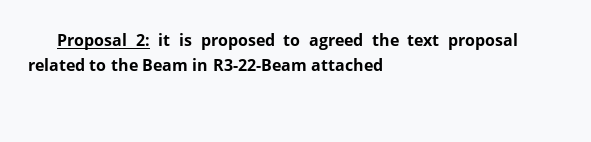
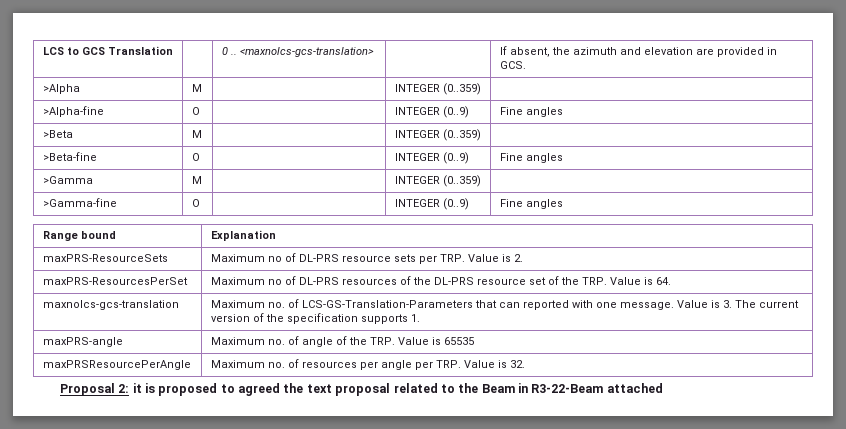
(57, 41) none -> [42,46,173,55] [221,47,374,57] [499,46,777,57] [499,61,526,69] [42,84,80,94] [191,84,202,92] [394,83,481,95] [42,106,104,117] [191,107,200,115] [394,106,469,118] [499,107,563,117] [42,130,73,138] [191,130,202,138] [394,129,481,141] [42,152,97,161] [191,153,200,161] [394,152,469,164] [499,153,563,163] [42,176,93,184] [191,176,202,184] [394,175,481,187] [42,198,117,207] [191,199,200,207] [394,198,469,210] [499,199,563,209] [42,231,116,241] [210,230,276,241] [42,254,168,262] [210,253,523,264] [42,277,188,285] [210,276,671,285] [42,300,179,310] [210,299,799,310] [210,313,420,324] [42,337,123,347] [210,336,474,347] [42,360,191,370] [210,359,525,370] LCS to GCS Translation | | 0 .. <maxnolcs-gcs-translation> | | If absent, the azimuth and elevation are provided in GCS. // >Alpha | M | | INTEGER (0..359) | // >Alpha-fine | O | | INTEGER (0..9) | Fine angles // >Beta | M | | INTEGER (0..359) | // >Beta-fine | O | | INTEGER (0..9) | Fine angles // >Gamma | M | | INTEGER (0..359) | // >Gamma-fine | O | | INTEGER (0..9) | Fine angles // Range bound | Explanation // maxPRS-ResourceSets | Maximum no of DL-PRS resource sets per TRP. Value is 2. // maxPRS-ResourcesPerSet | Maximum no of DL-PRS resources of the DL-PRS resource set of the TRP. Value is 64. // maxnolcs-gcs-translation | Maximum no. of LCS-GS-Translation-Parameters that can reported with one message. Value is 3. The current version of the specification supports 1. // maxPRS-angle | Maximum no. of angle of the TRP. Value is 65535 // maxPRSResourcePerAngle | Maximum no. of resources per angle per TRP. Value is 32. //

